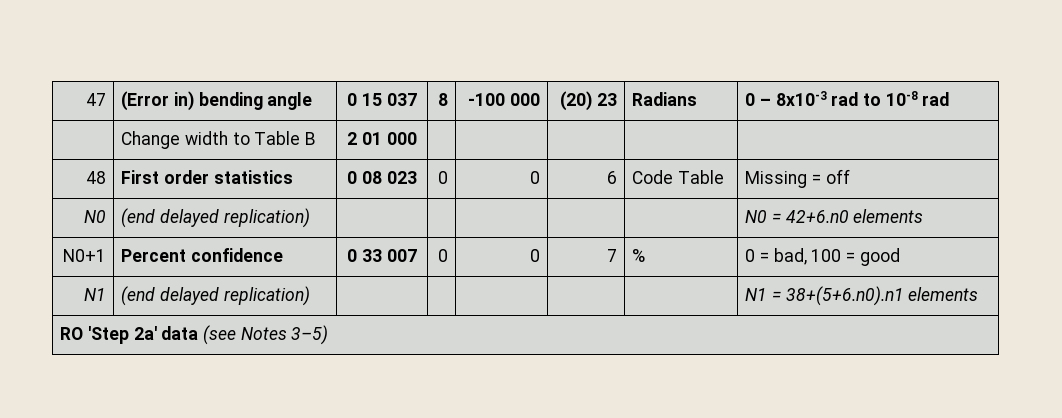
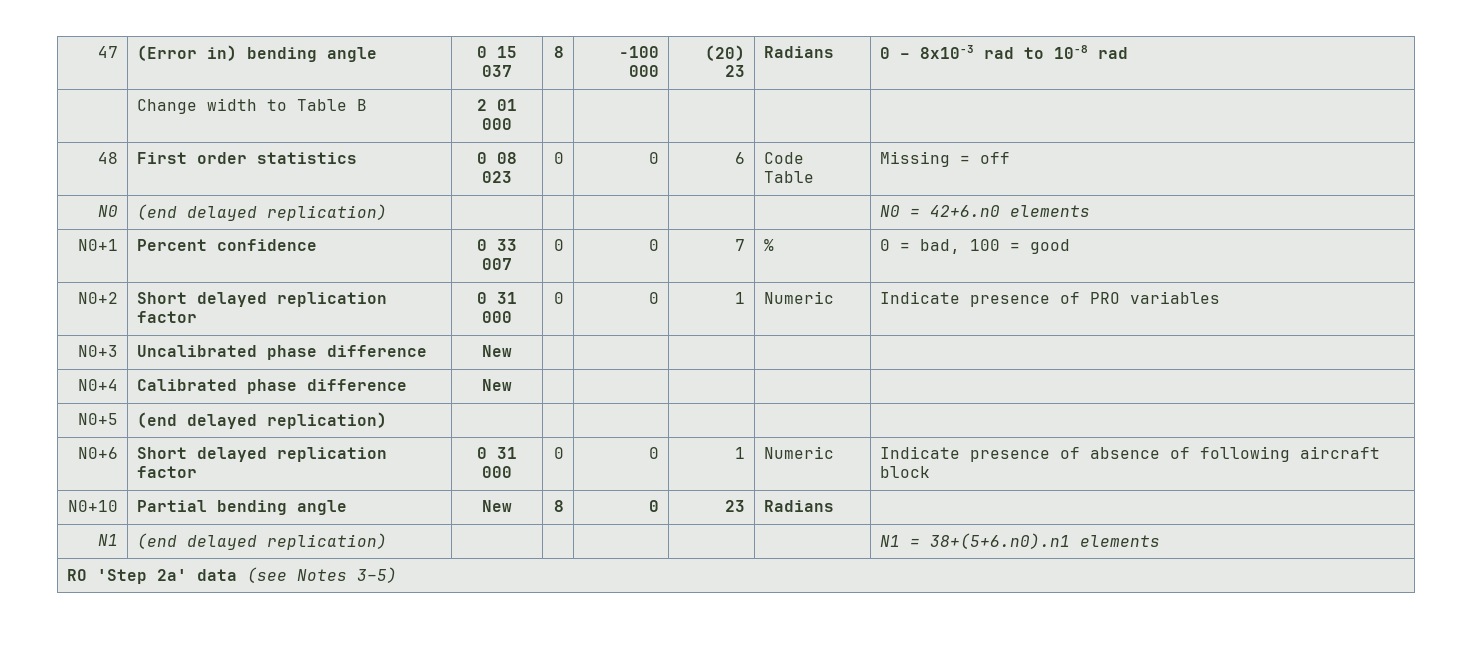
(900, 257) none -> [78,292,119,304] [136,292,387,307] [136,311,197,323] [477,292,517,304] [482,311,512,323] [554,292,565,304] [649,292,660,304] [735,292,746,304] [763,291,834,304] [879,291,1220,307] [78,345,119,357] [136,345,427,360] [482,345,512,357] [78,379,119,391] [136,379,407,394] [482,379,512,391] [78,413,119,425] [136,412,387,429] [78,447,119,459] [136,447,387,462] [136,466,197,478] [477,447,517,459] [482,466,512,478] [554,447,565,459] [649,447,660,459] [735,447,746,459] [763,446,834,459] [879,446,1380,462] [879,466,930,478] [68,500,119,512] [136,500,347,515] [482,500,512,512] [554,500,565,512] [649,500,660,512] [725,500,746,512] [763,500,834,512] // N0+2 | Short delayed replication factor | 0 31 000 | 0 | 0 | 1 | Numeric | Indicate presence of PRO variables // N0+3 | Uncalibrated phase difference | New | | | | | // N0+4 | Calibrated phase difference | New | | | | | // N0+5 | (end delayed replication) | | | | | | // N0+6 | Short delayed replication factor | 0 31 000 | 0 | 0 | 1 | Numeric | Indicate presence of absence of following aircraft block // N0+10 | Partial bending angle | New | 8 | 0 | 23 | Radians |

